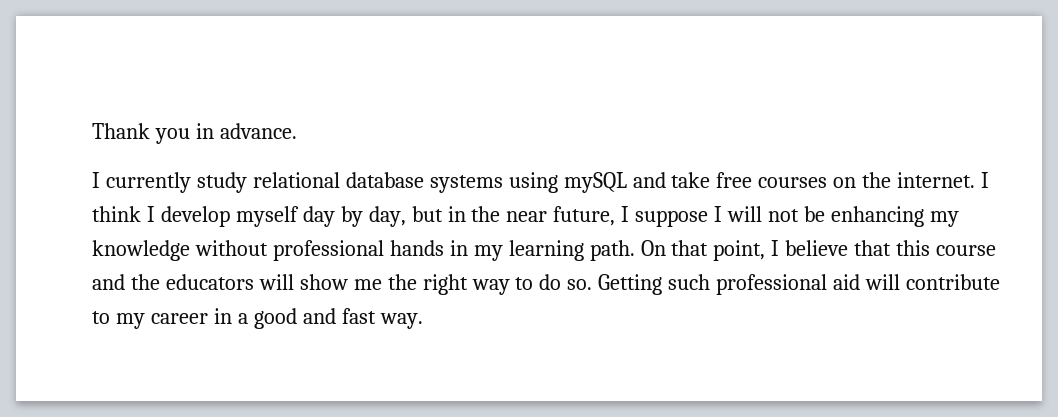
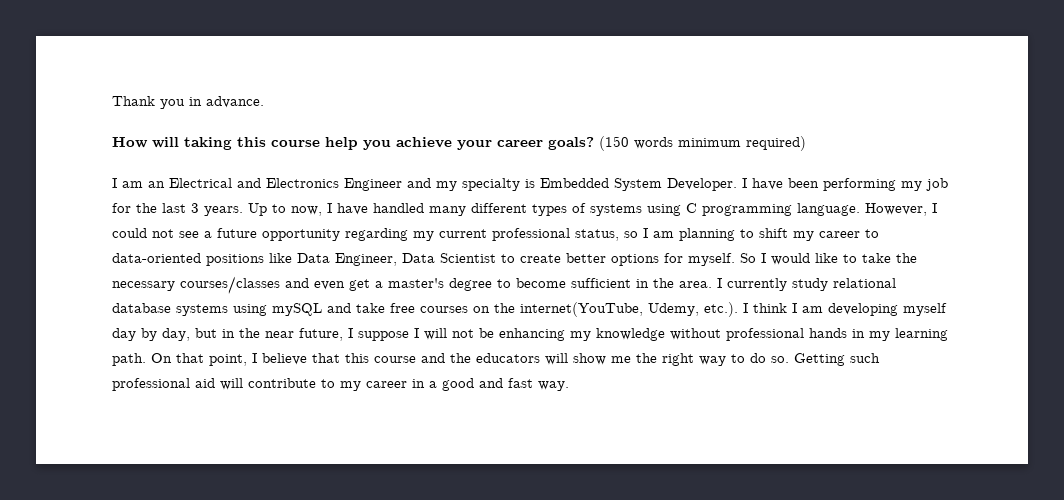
(297, 131) none -> [112,136,806,151] [112,178,948,191] [112,203,937,216] [112,228,879,241] [112,253,917,266] [112,276,712,294] How will taking this course help you achieve your career goals? (150 words minimum required) // I am an Electrical and Electronics Engineer and my specialty is Embedded System Developer. I have been performing my job for the last 3 years. Up to now, I have handled many different types of systems using C programming language. However, I could not see a future opportunity regarding my current professional status, so I am planning to shift my career to data-oriented positions like Data Engineer, Data Scientist to create better options for myself. So I would like to take the necessary courses/classes and even get a master's degree to become sufficient in the area.
[897,172,976,188] internet. -> [520,302,738,317] internet(YouTube, Udemy, etc.).
[160,206,230,227] develop -> [802,303,898,316] am developing

